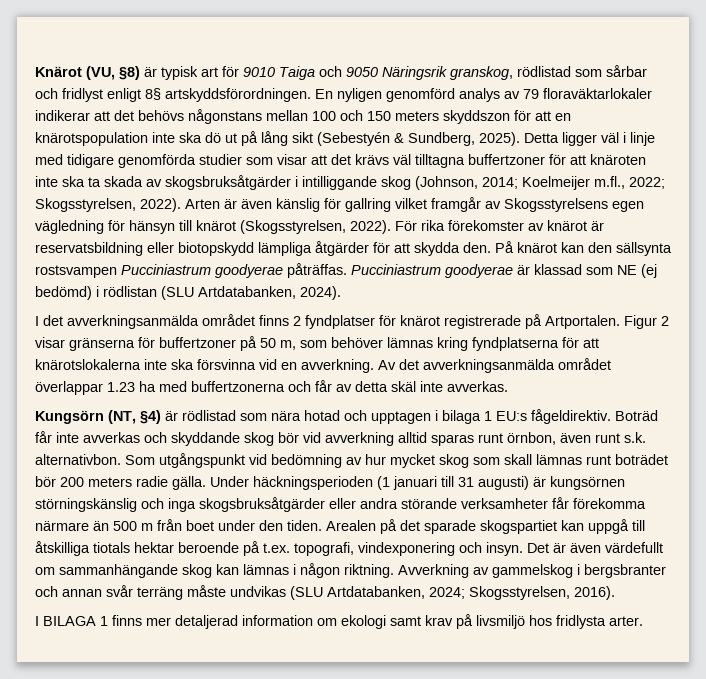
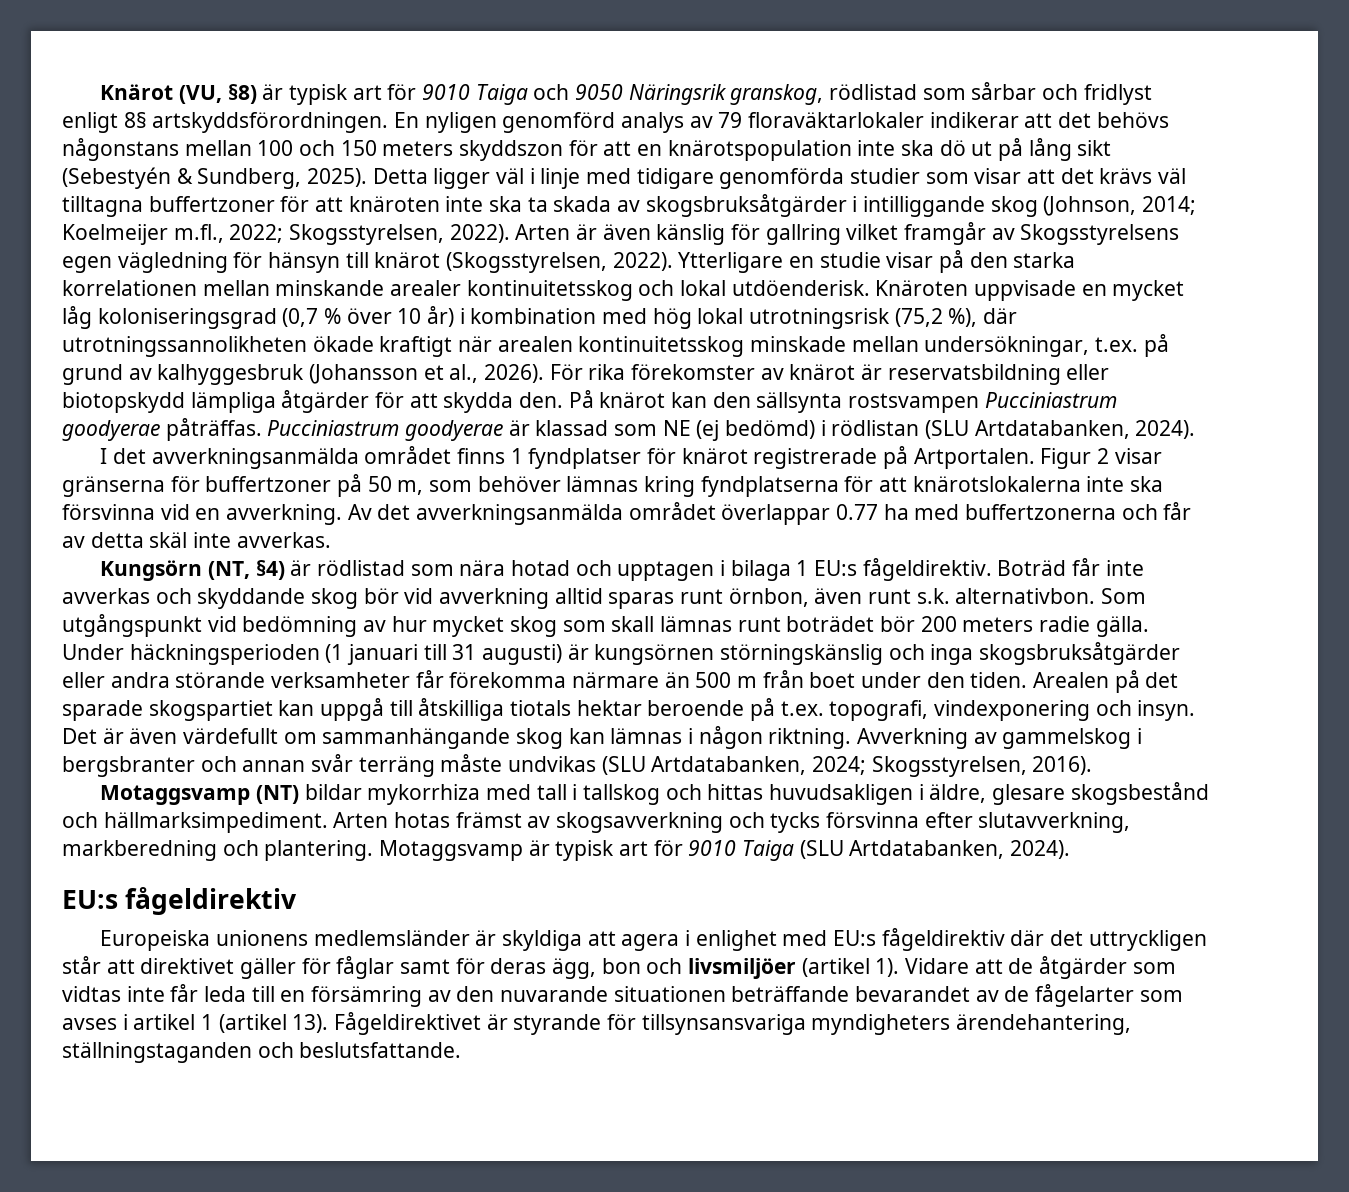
(391, 227) none -> [678,250,1076,273] [62,280,1185,301] [62,306,1018,329] [62,334,1169,357] [62,364,545,385] Ytterligare en studie visar på den starka korrelationen mellan minskande arealer kontinuitetsskog och lokal utdöenderisk. Knäroten uppvisade en mycket låg koloniseringsgrad (0,7 % över 10 år) i kombination med hög lokal utrotningsrisk (75,2 %), där utrotningssannolikheten ökade kraftigt när arealen kontinuitetsskog minskade mellan undersökningar, t.ex. på grund av kalhyggesbruk (Johansson et al., 2026).
[293,316,301,326] 2 -> [510,448,523,464] 1
[107,382,135,392] 1.23 -> [836,504,879,520] 0.77
[35,614,643,629] I BILAGA 1 finns mer detaljerad information om ekologi samt krav på livsmiljö hos fridlysta arter. -> [100,782,1209,805] [62,812,1131,833] [62,840,1071,861] [62,887,298,915] [100,928,1207,951] [62,956,1176,979] [62,984,1183,1007] [62,1012,1132,1035] [62,1042,462,1063] Motaggsvamp (NT) bildar mykorrhiza med tall i tallskog och hittas huvudsakligen i äldre, glesare skogsbestånd och hällmarksimpediment. Arten hotas främst av skogsavverkning och tycks försvinna efter slutavverkning, markberedning och plantering. Motaggsvamp är typisk art för 9010 Taiga (SLU Artdatabanken, 2024). // EU:s fågeldirektiv // Europeiska unionens medlemsländer är skyldiga att agera i enlighet med EU:s fågeldirektiv där det uttryckligen står att direktivet gäller för fåglar samt för deras ägg, bon och livsmiljöer (artikel 1). Vidare att de åtgärder som vidtas inte får leda till en försämring av den nuvarande situationen beträffande bevarandet av de fågelarter som avses i artikel 1 (artikel 13). Fågeldirektivet är styrande för tillsynsansvariga myndigheters ärendehantering, ställningstaganden och beslutsfattande.

